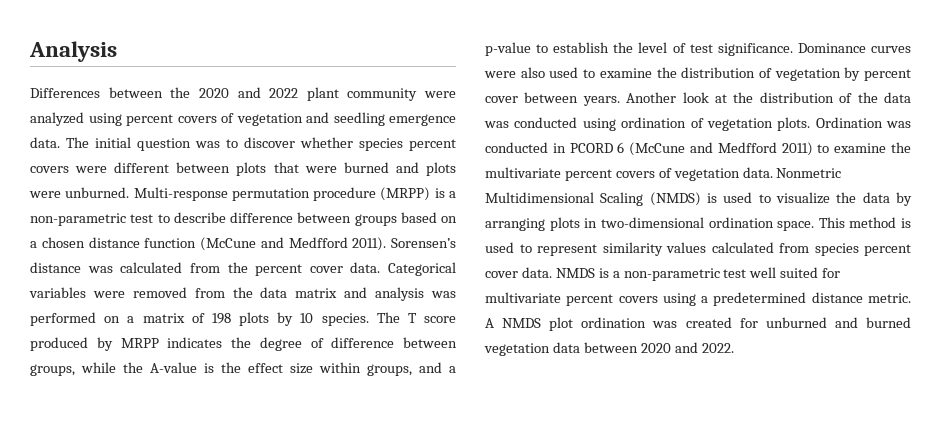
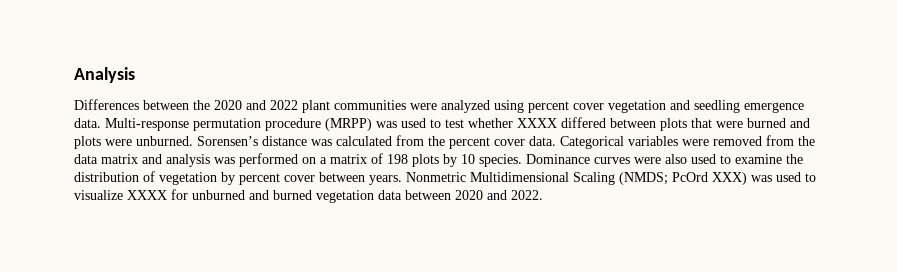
[347,88,418,101] community -> [334,100,406,110] communities
[177,113,234,123] covers of -> [573,103,604,110] cover
[66,137,456,151] [30,162,170,173] The initial question was to discover whether species percent covers were different -> [105,117,606,131] Multi-response permutation procedure (MRPP) was used to test whether XXXX differed
[133,187,456,201] [30,212,457,226] [30,237,387,251] Multi-response permutation procedure (MRPP) is a non-parametric test to describe difference between groups based on a chosen distance function (McCune and Medfford 2011). -> (193, 141) none
[376,312,457,323] [30,337,457,351] [30,362,456,376] [485,42,793,56] The T score produced by MRPP indicates the degree of difference between groups, while the A-value is the effect size within groups, and a p-value to establish the level of test significance. -> (522, 160) none
[626,92,911,103] [484,117,911,131] [485,142,912,156] [485,167,842,181] [485,192,912,206] [485,217,911,231] [485,242,911,256] [485,267,841,281] [485,292,911,306] [485,317,732,331] Another look at the distribution of the data was conducted using ordination of vegetation plots. Ordination was conducted in PCORD 6 (McCune and Medfford 2011) to examine the multivariate percent covers of vegetation data. Nonmetric Multidimensional Scaling (NMDS) is used to visualize the data by arranging plots in two-dimensional ordination space. This method is used to represent similarity values calculated from species percent cover data. NMDS is a non-parametric test well suited for multivariate percent covers using a predetermined distance metric. A NMDS plot ordination was created -> [406,172,816,185] [74,190,167,200] Nonmetric Multidimensional Scaling (NMDS; PcOrd XXX) was used to visualize XXXX

